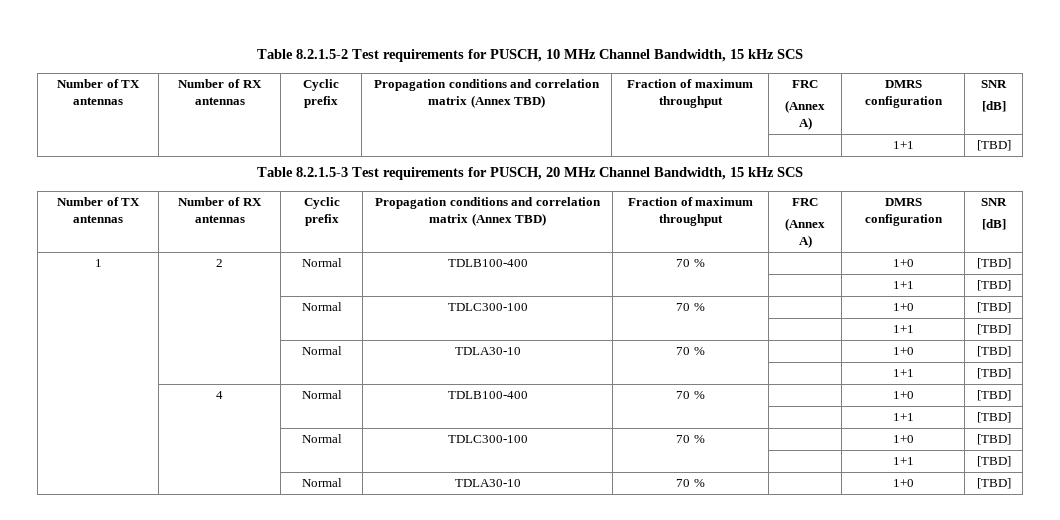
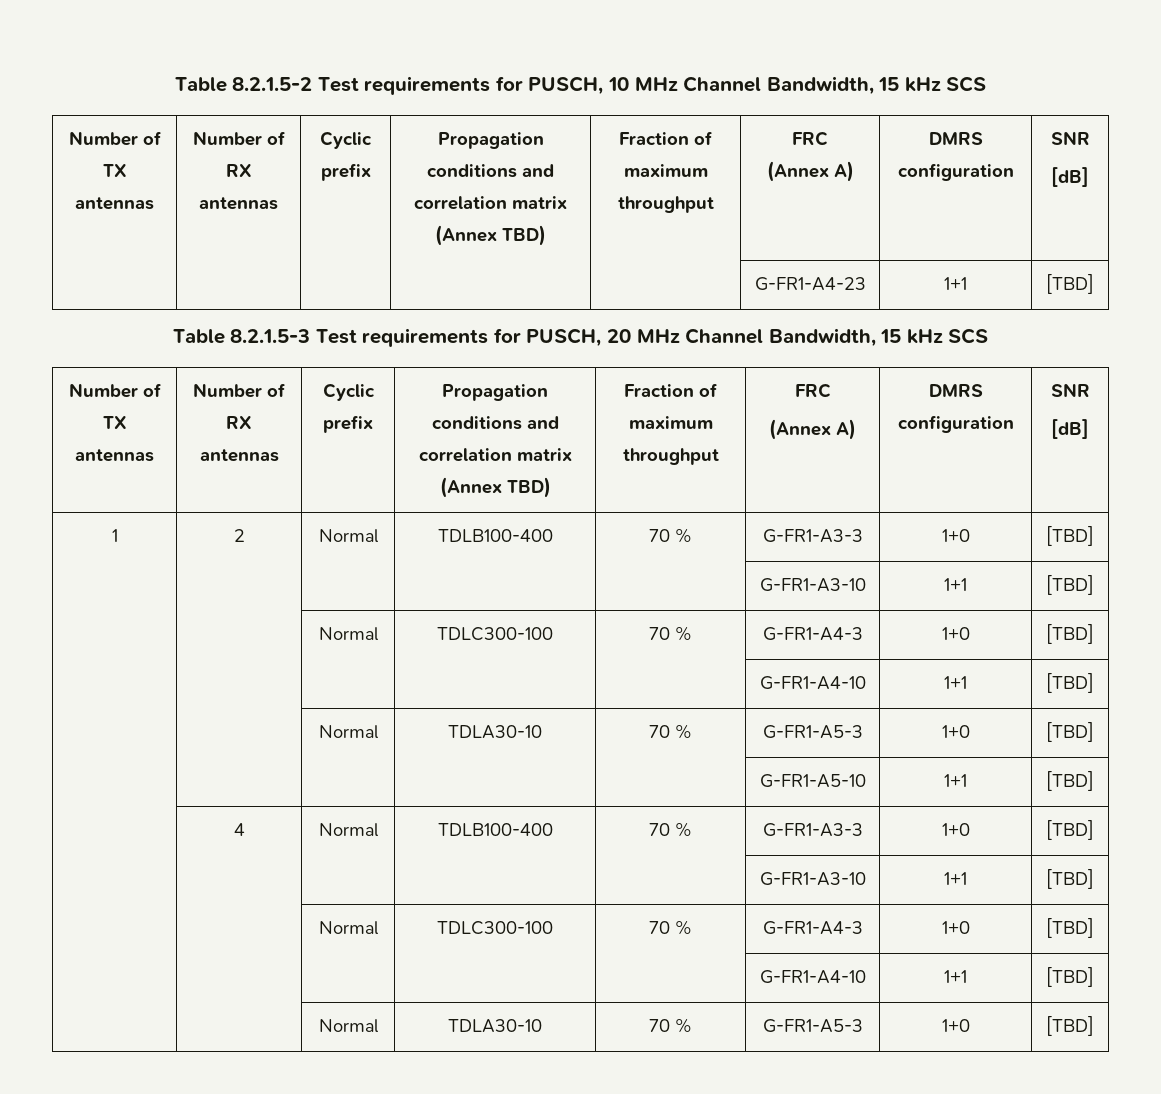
(1006, 106) none -> [754,277,866,291] G-FR1-A4-23
[892,259,914,267] [976,258,1011,269] [892,281,914,289] [976,280,1011,291] [301,302,342,311] [447,303,528,311] [676,303,705,311] [892,303,914,311] [976,302,1011,313] [892,325,914,333] [976,324,1011,335] [301,346,342,355] [454,347,521,355] [676,347,705,355] [892,347,914,355] [976,346,1011,357] | 1+0 | [TBD] // | | | | | | 1+1 | [TBD] // | | Normal | TDLC300-100 | 70 % | | 1+0 | [TBD] // | | | | | | 1+1 | [TBD] // | | Normal | TDLA30-10 | 70 % | | 1+0 | [TBD] // | | | | | -> [762,529,863,543] [941,529,970,542] [1046,526,1094,546] [759,578,866,592] [944,578,967,591] [1046,575,1094,595] [318,627,378,641] [437,627,553,641] [649,626,692,641] [762,627,863,641] [941,627,970,640] [1046,624,1094,644] [759,676,866,690] [944,676,967,689] [1046,673,1094,693] [318,725,378,739] [448,725,542,739] [649,724,692,739] [762,725,863,739] [941,725,970,738] [1046,722,1094,742] [759,774,866,788] G-FR1-A3-3 | 1+0 | [TBD] // | | | | | G-FR1-A3-10 | 1+1 | [TBD] // | | Normal | TDLC300-100 | 70 % | G-FR1-A4-3 | 1+0 | [TBD] // | | | | | G-FR1-A4-10 | 1+1 | [TBD] // | | Normal | TDLA30-10 | 70 % | G-FR1-A5-3 | 1+0 | [TBD] // | | | | | G-FR1-A5-10
[892,391,914,399] [976,390,1011,401] [892,413,914,421] [976,412,1011,423] [301,434,342,443] [447,435,528,443] [676,435,705,443] [892,435,914,443] [976,434,1011,445] [892,457,914,465] [976,456,1011,467] [301,478,342,487] [454,479,521,487] [676,479,705,487] | 1+0 | [TBD] // | | | | | | 1+1 | [TBD] // | | Normal | TDLC300-100 | 70 % | | 1+0 | [TBD] // | | | | | | 1+1 | [TBD] // | | Normal | TDLA30-10 | 70 % | -> [762,823,863,837] [941,823,970,836] [1046,820,1094,840] [759,872,866,886] [944,872,967,885] [1046,869,1094,889] [318,921,378,935] [437,921,553,935] [649,920,692,935] [762,921,863,935] [941,921,970,934] [1046,918,1094,938] [759,970,866,984] [944,970,967,983] [1046,967,1094,987] [318,1019,378,1033] [448,1019,542,1033] [649,1018,692,1033] [762,1019,863,1033] G-FR1-A3-3 | 1+0 | [TBD] // | | | | | G-FR1-A3-10 | 1+1 | [TBD] // | | Normal | TDLC300-100 | 70 % | G-FR1-A4-3 | 1+0 | [TBD] // | | | | | G-FR1-A4-10 | 1+1 | [TBD] // | | Normal | TDLA30-10 | 70 % | G-FR1-A5-3

